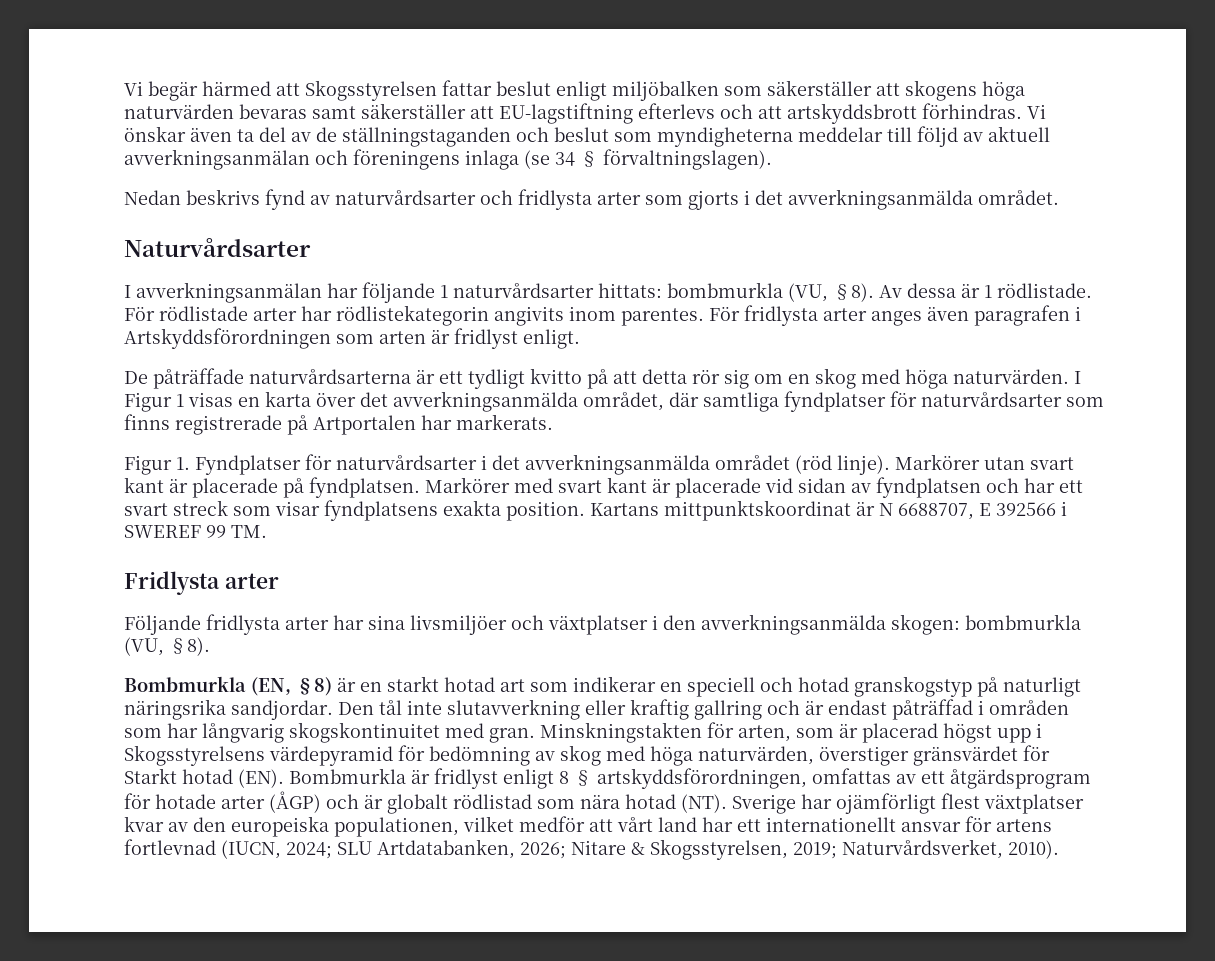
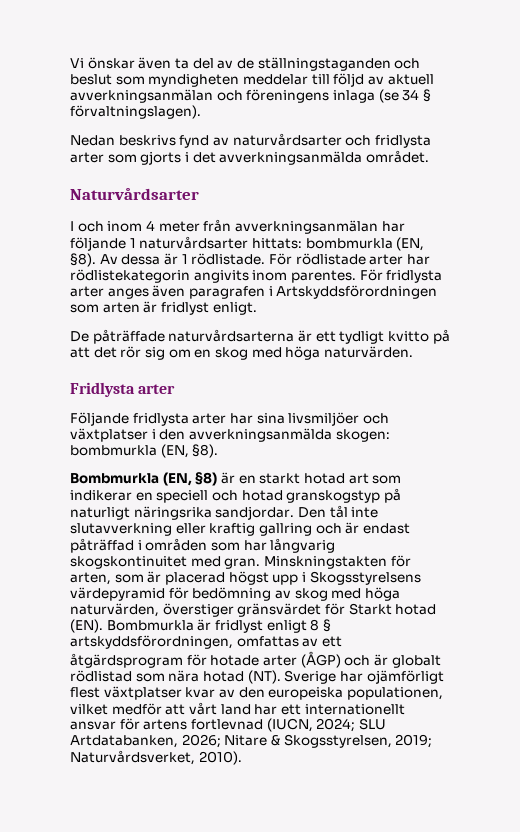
[124,80,1025,101] [124,103,1046,124] Vi begär härmed att Skogsstyrelsen fattar beslut enligt miljöbalken som säkerställer att skogens höga naturvärden bevaras samt säkerställer att EU-lagstiftning efterlevs och att artskyddsbrott förhindras. Vi -> [70,58,84,68] Vi
[657,127,793,147] myndigheterna -> [148,74,240,87] myndigheten
(131, 291) none -> [77,219,232,232] och inom 4 meter från
[788,283,828,302] (VU, -> [396,237,425,251] (EN,
[642,369,687,384] detta -> [93,347,117,358] det
[1074,371,1081,384] [124,391,1104,412] [124,414,553,435] [124,454,1074,475] [124,477,1083,498] [124,500,1067,521] [124,525,267,538] I Figur 1 visas en karta över det avverkningsanmälda området, där samtliga fyndplatser för naturvårdsarter som finns registrerade på Artportalen har markerats. // Figur 1. Fyndplatser för naturvårdsarter i det avverkningsanmälda området (röd linje). Markörer utan svart kant är placerade på fyndplatsen. Markörer med svart kant är placerade vid sidan av fyndplatsen och har ett svart streck som visar fyndplatsens exakta position. Kartans mittpunktskoordinat är N 6688707, E 392566 i SWEREF 99 TM. -> (413, 352) none
[124,637,164,656] (VU, -> [160,444,189,458] (EN,

